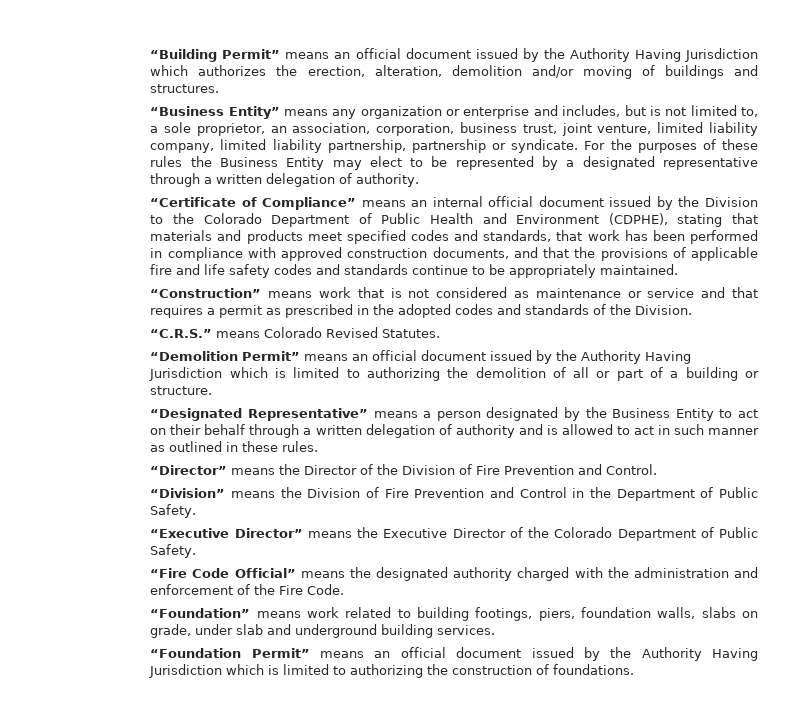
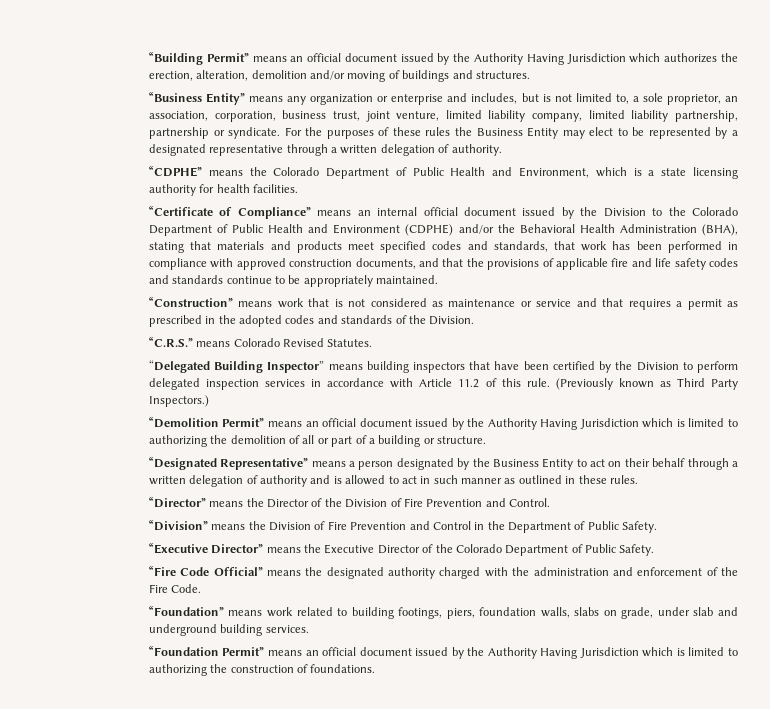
(420, 180) none -> [148,166,739,179] [148,184,299,196] // “CDPHE” means the Colorado Department of Public Health and Environment, which is a state licensing authority for health facilities.
[608,213,668,225] (CDPHE), -> [405,224,739,236] (CDPHE) and/or the Behavioral Health Administration (BHA),
(441, 333) none -> [148,360,739,373] [148,378,738,390] [148,395,209,407] // “Delegated Building Inspector” means building inspectors that have been certified by the Division to perform delegated inspection services in accordance with Article 11.2 of this rule. (Previously known as Third Party Inspectors.)

